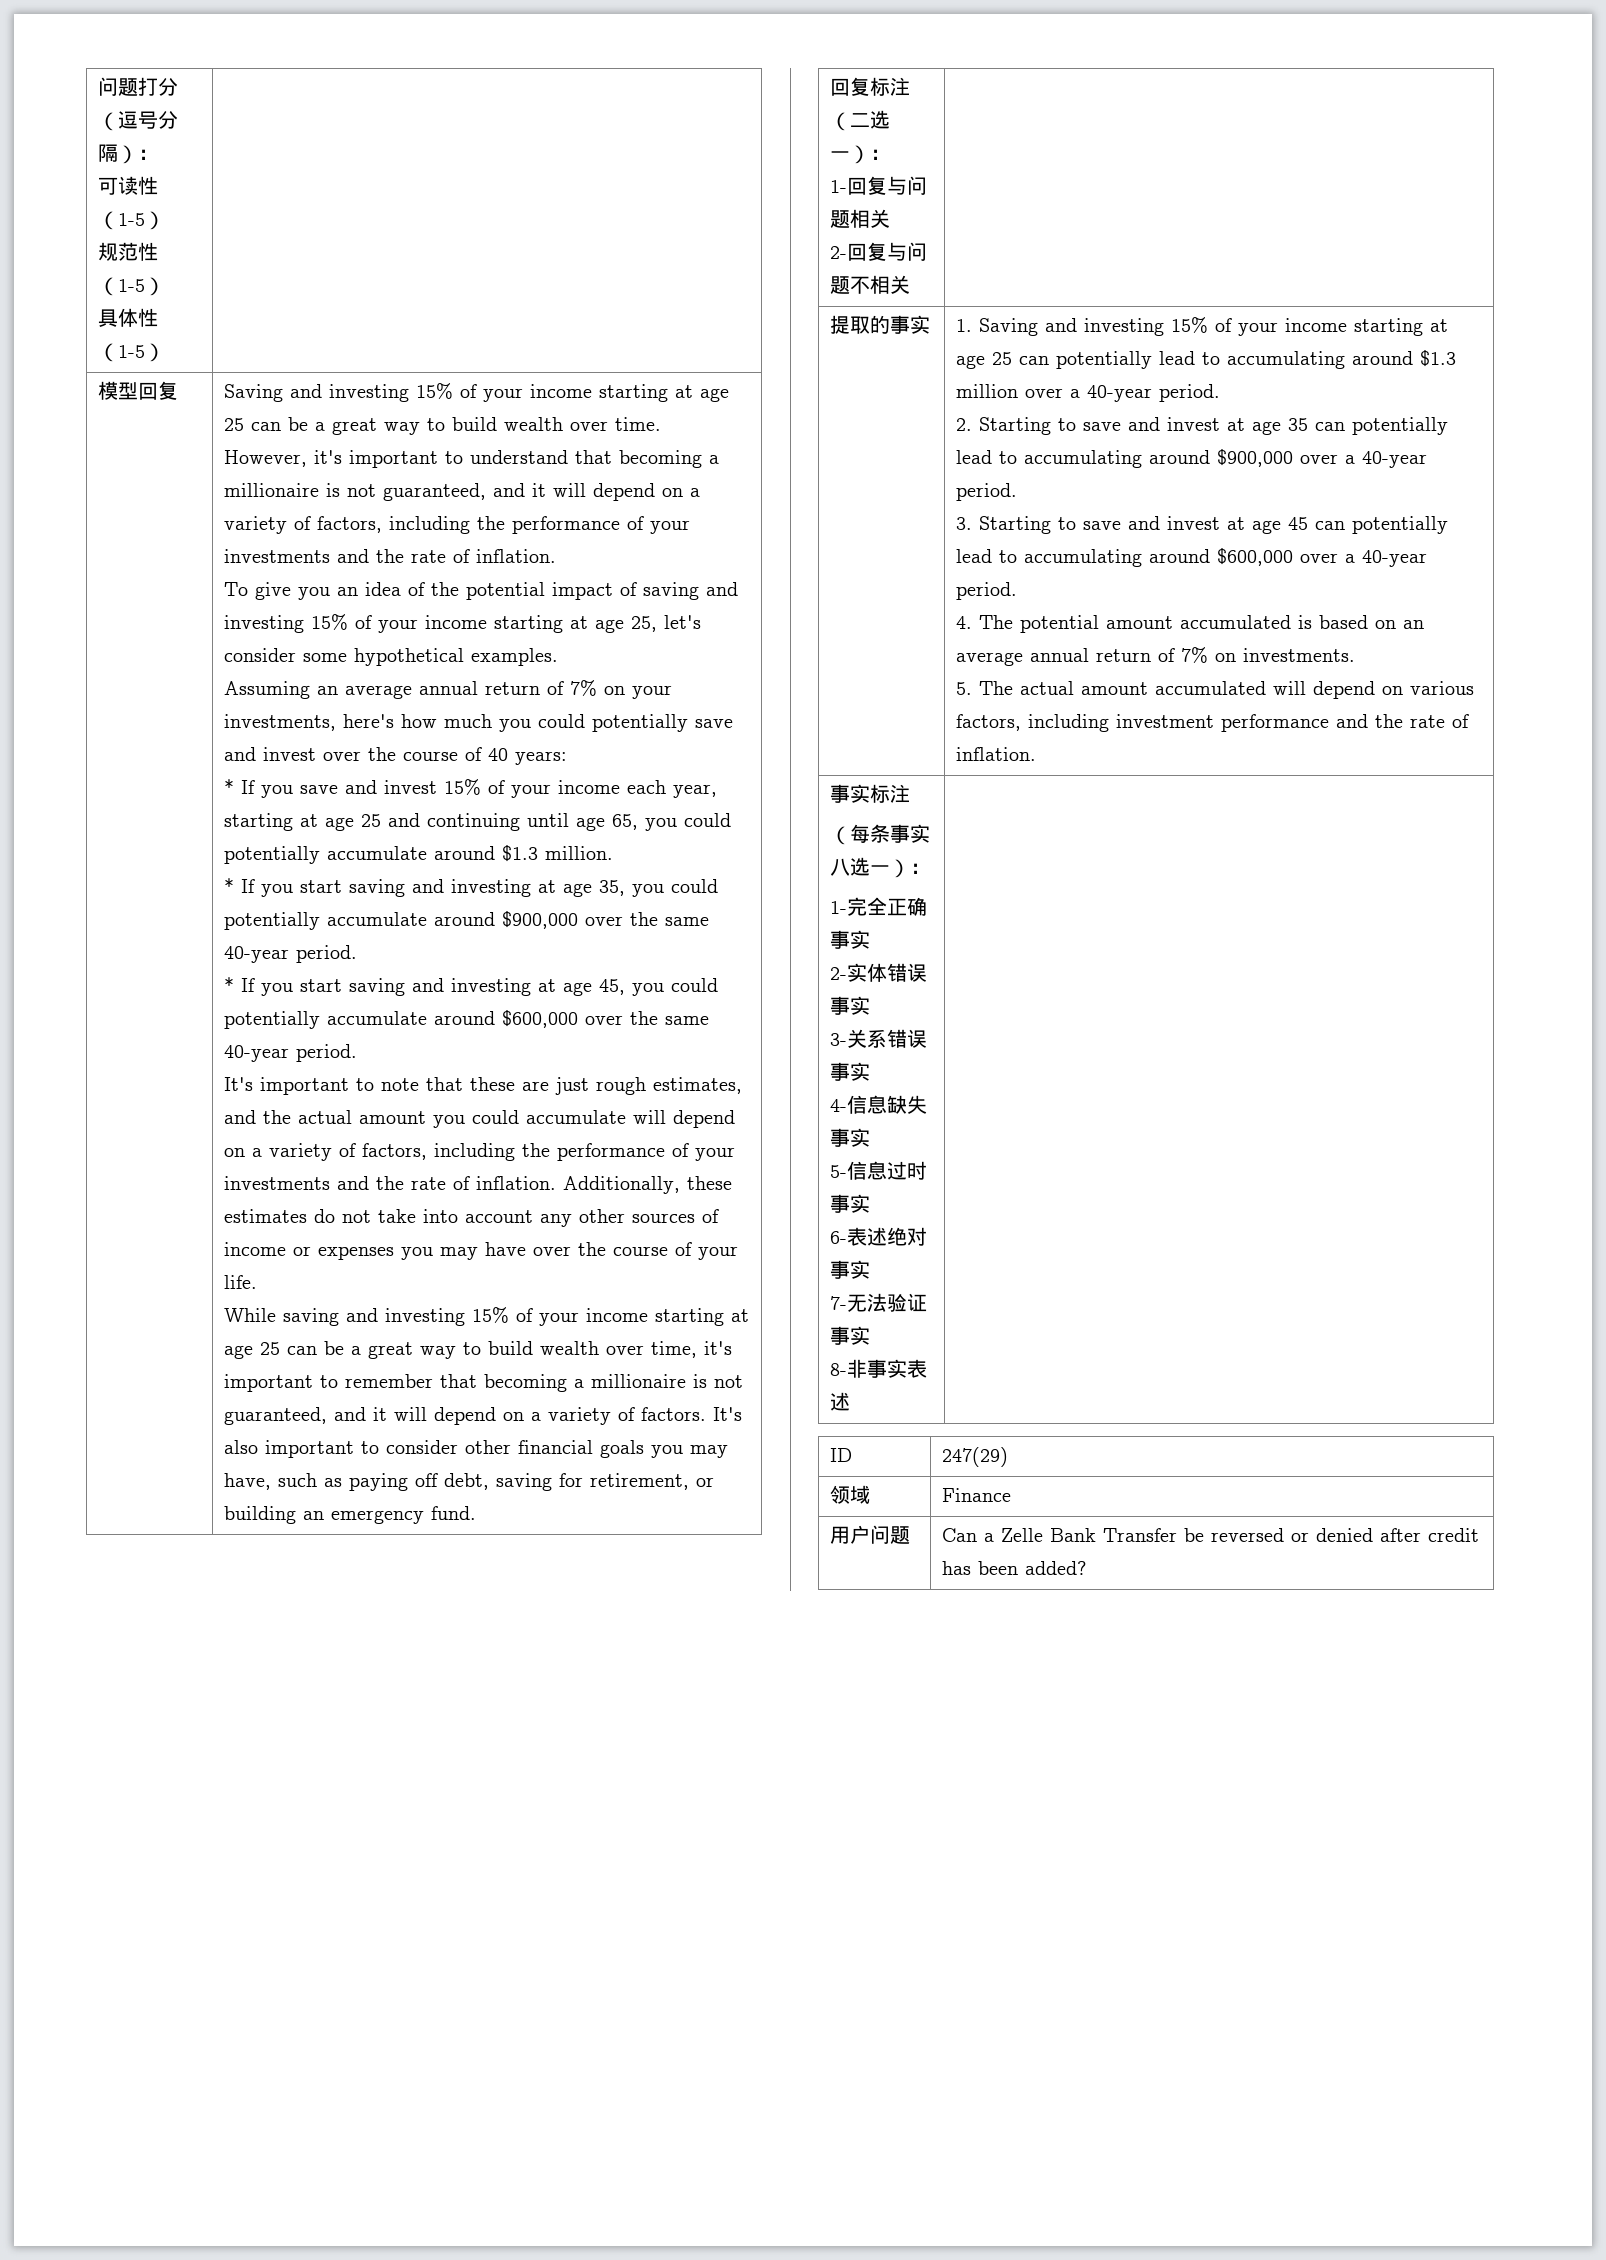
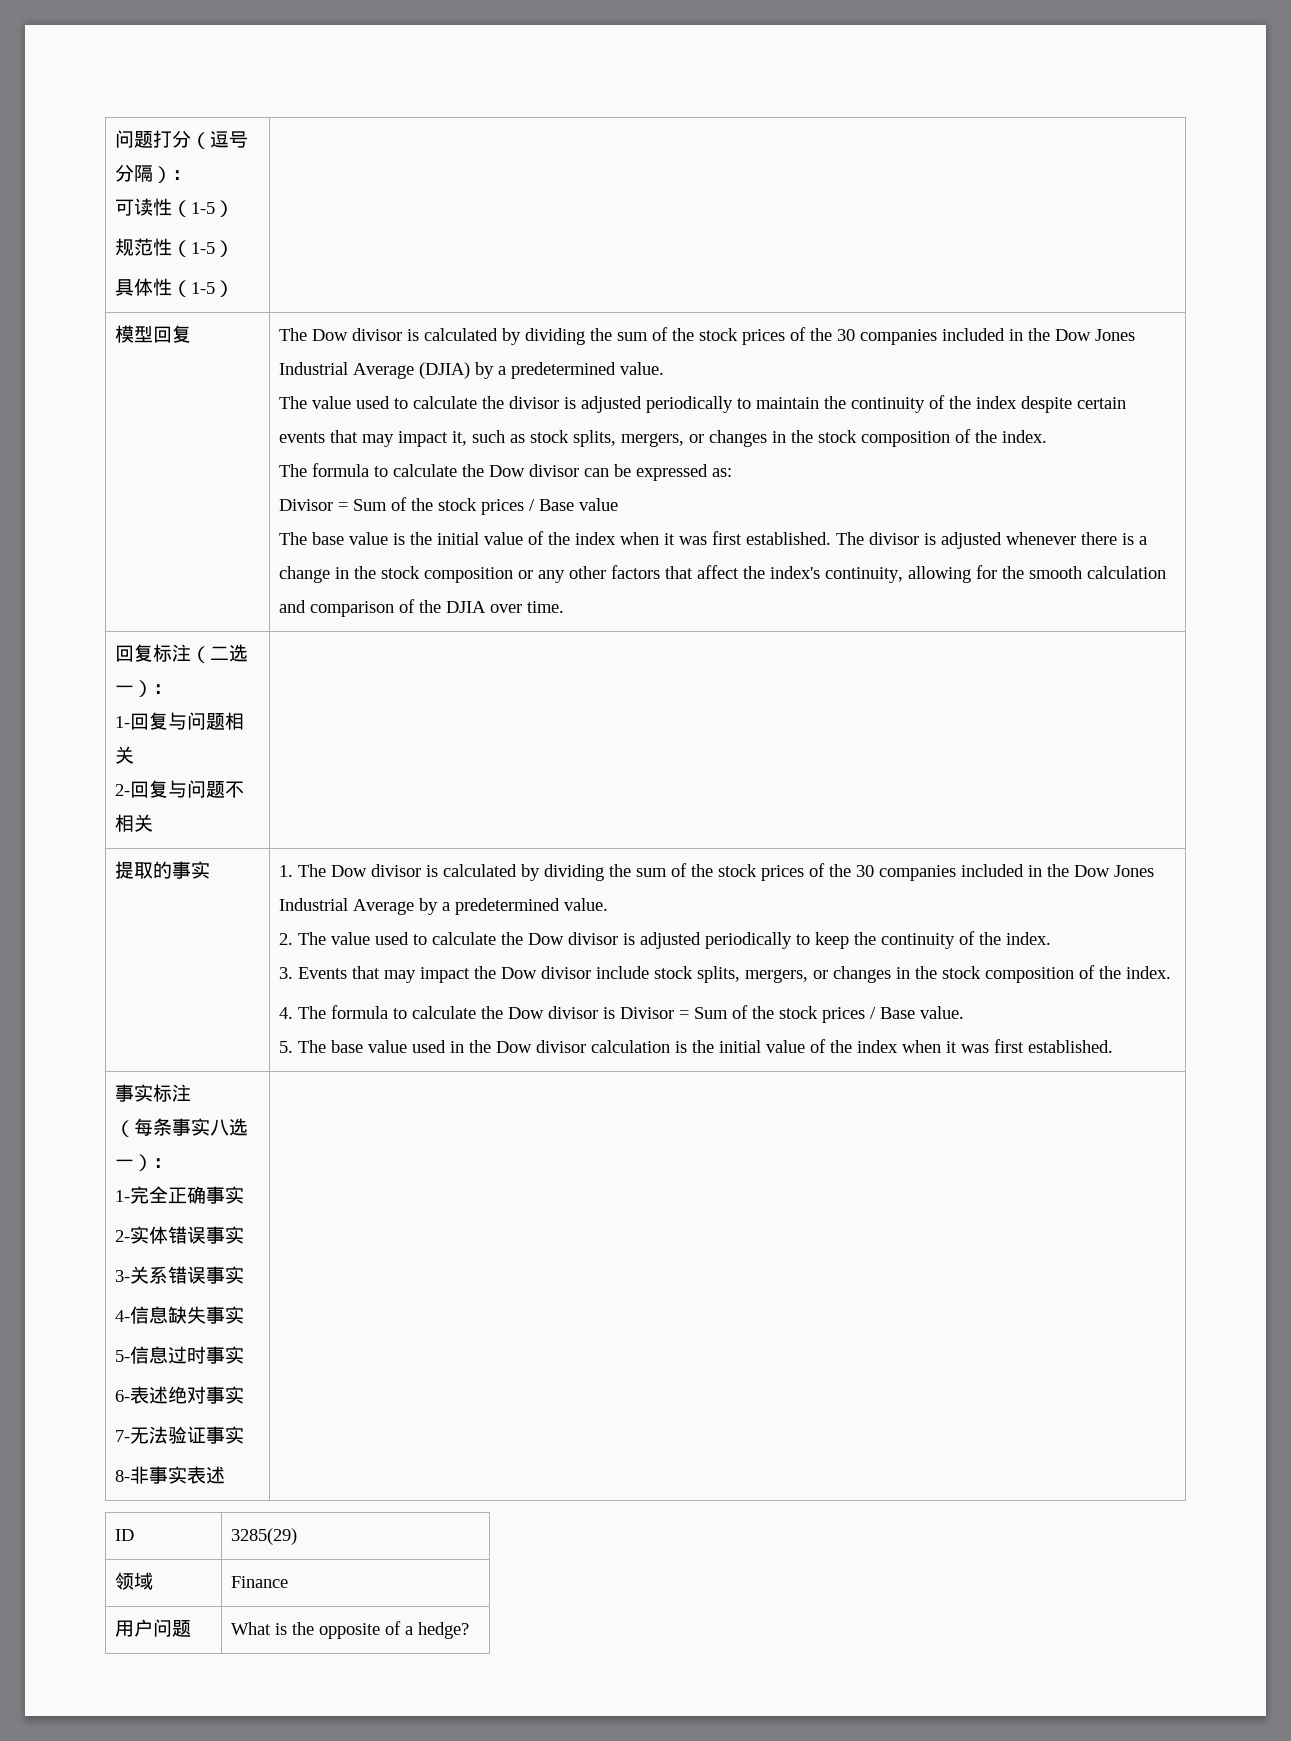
[223,383,729,402] [223,417,661,435] [223,450,719,468] [223,483,700,501] [223,516,690,534] [223,549,556,563] [223,582,738,600] [223,614,701,633] [223,648,558,666] [223,680,672,699] [223,714,733,732] [223,747,567,765] [223,779,717,798] [223,813,731,831] [223,845,613,864] [223,878,718,897] [223,911,709,930] [223,945,357,963] [223,977,718,996] [223,1010,709,1029] [223,1044,357,1062] [223,1077,742,1095] [223,1110,735,1128] [223,1143,735,1161] [223,1176,732,1194] [223,1209,719,1227] [223,1242,738,1260] [223,1275,257,1289] [223,1307,749,1326] [223,1341,732,1359] [223,1374,743,1392] [223,1407,742,1425] [223,1440,728,1458] [223,1473,714,1491] [223,1506,476,1524] Saving and investing 15% of your income starting at age 25 can be a great way to build wealth over time. However, it's important to understand that becoming a millionaire is not guaranteed, and it will depend on a variety of factors, including the performance of your investments and the rate of inflation. // To give you an idea of the potential impact of saving and investing 15% of your income starting at age 25, let's consider some hypothetical examples. // Assuming an average annual return of 7% on your investments, here's how much you could potentially save and invest over the course of 40 years: // * If you save and invest 15% of your income each year, starting at age 25 and continuing until age 65, you could potentially accumulate around $1.3 million. // * If you start saving and investing at age 35, you could potentially accumulate around $900,000 over the same 40-year period. // * If you start saving and investing at age 45, you could potentially accumulate around $600,000 over the same 40-year period. // It's important to note that these are just rough estimates, and the actual amount you could accumulate will depend on a variety of factors, including the performance of your investments and the rate of inflation. Additionally, these estimates do not take into account any other sources of income or expenses you may have over the course of your life. // While saving and investing 15% of your income starting at age 25 can be a great way to build wealth over time, it's important to remember that becoming a millionaire is not guaranteed, and it will depend on a variety of factors. It's also important to consider other financial goals you may have, such as paying off debt, saving for retirement, or building an emergency fund. -> [279,327,1136,345] [279,362,665,379] [279,395,1127,413] [279,429,1048,447] [279,463,733,481] [279,497,619,515] [279,531,1148,549] [279,565,1167,583] [279,599,565,617] The Dow divisor is calculated by dividing the sum of the stock prices of the 30 companies included in the Dow Jones Industrial Average (DJIA) by a predetermined value. // The value used to calculate the divisor is adjusted periodically to maintain the continuity of the index despite certain events that may impact it, such as stock splits, mergers, or changes in the stock composition of the index. // The formula to calculate the Dow divisor can be expressed as: // Divisor = Sum of the stock prices / Base value // The base value is the initial value of the index when it was first established. The divisor is adjusted whenever there is a change in the stock composition or any other factors that affect the index's continuity, allowing for the smooth calculation and comparison of the DJIA over time.
[978,317,1448,336] [955,350,1456,369] [955,384,1220,402] [955,417,1448,435] [955,449,1427,468] [955,483,1017,501] [955,516,1448,534] [955,548,1427,567] [955,582,1017,600] [955,615,1424,633] [955,647,1355,666] [955,681,1474,699] [955,714,1469,732] [955,747,1036,761] Saving and investing 15% of your income starting at age 25 can potentially lead to accumulating around $1.3 million over a 40-year period. // 2. Starting to save and invest at age 35 can potentially lead to accumulating around $900,000 over a 40-year period. // 3. Starting to save and invest at age 45 can potentially lead to accumulating around $600,000 over a 40-year period. // 4. The potential amount accumulated is based on an average annual return of 7% on investments. // 5. The actual amount accumulated will depend on various factors, including investment performance and the rate of inflation. -> [298,863,1155,881] [279,898,609,915] [279,931,1052,949] [279,965,1172,983] [279,1005,965,1023] [279,1039,1114,1053] The Dow divisor is calculated by dividing the sum of the stock prices of the 30 companies included in the Dow Jones Industrial Average by a predetermined value. // 2. The value used to calculate the Dow divisor is adjusted periodically to keep the continuity of the index. // 3. Events that may impact the Dow divisor include stock splits, mergers, or changes in the stock composition of the index. // 4. The formula to calculate the Dow divisor is Divisor = Sum of the stock prices / Base value. // 5. The base value used in the Dow divisor calculation is the initial value of the index when it was first established.
[941,1447,1008,1467] 247(29) -> [231,1528,298,1545] 3285(29)
[941,1528,1479,1542] [941,1561,1086,1575] Can a Zelle Bank Transfer be reversed or denied after credit has been added? -> [231,1621,470,1639] What is the opposite of a hedge?

